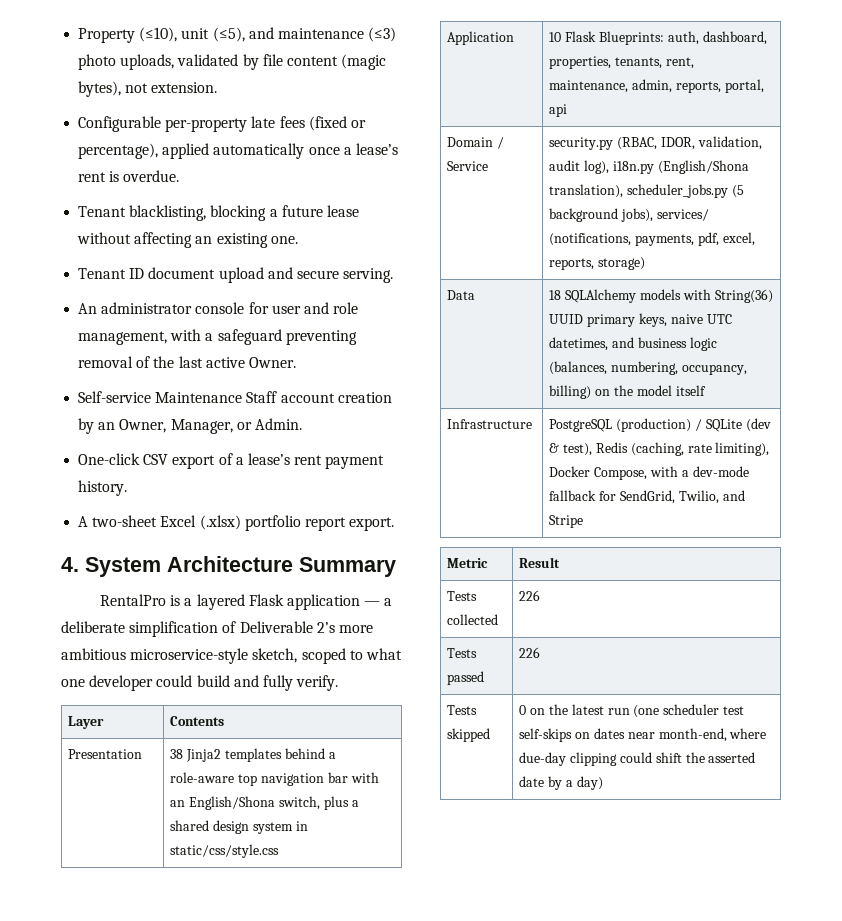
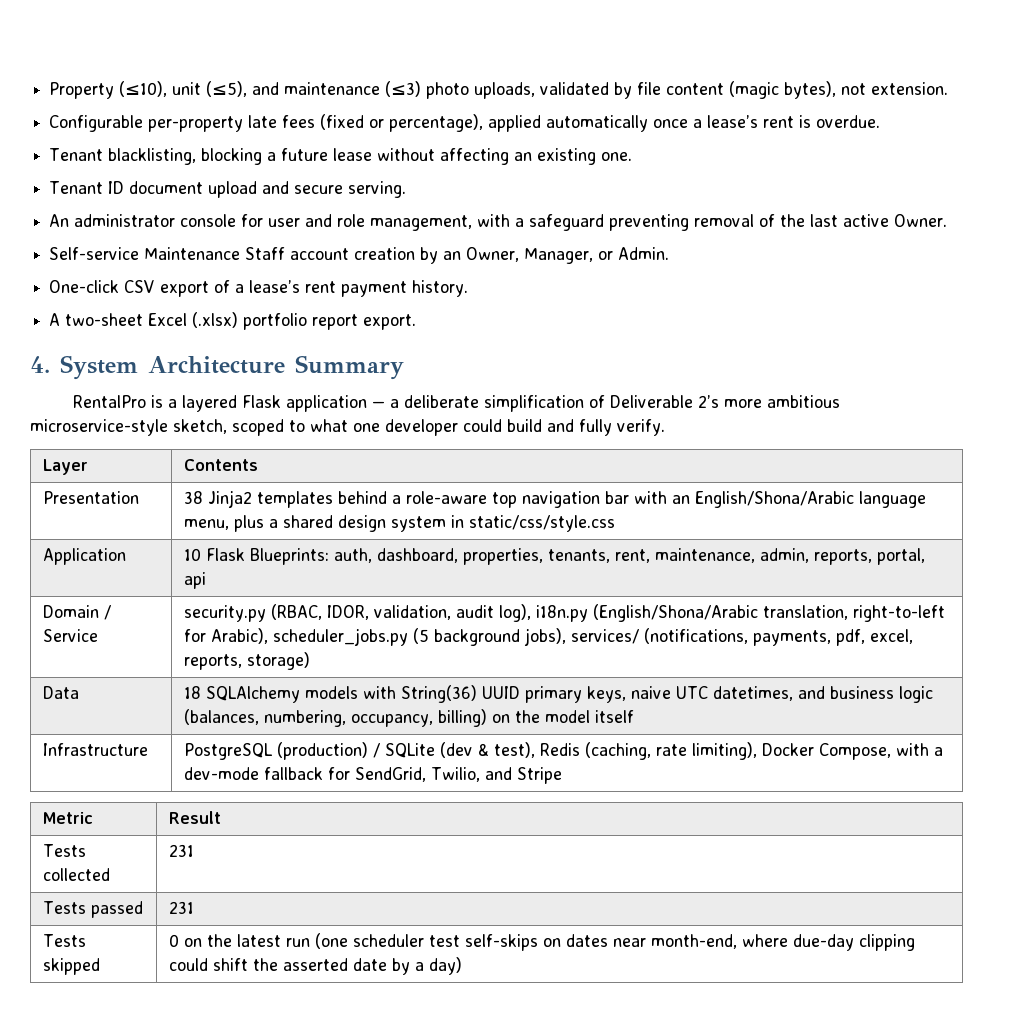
[189,796,320,810] English/Shona switch, -> [694,491,926,508] [183,519,229,530] English/Shona/Arabic language menu,
[657,160,749,174] [549,184,624,198] (English/Shona translation), -> [592,604,945,622] [183,628,268,644] (English/Shona/Arabic translation, right-to-left for Arabic),
[519,590,541,601] 226 -> [168,844,194,857] 231
[519,647,541,658] 226 -> [168,901,194,914] 231

